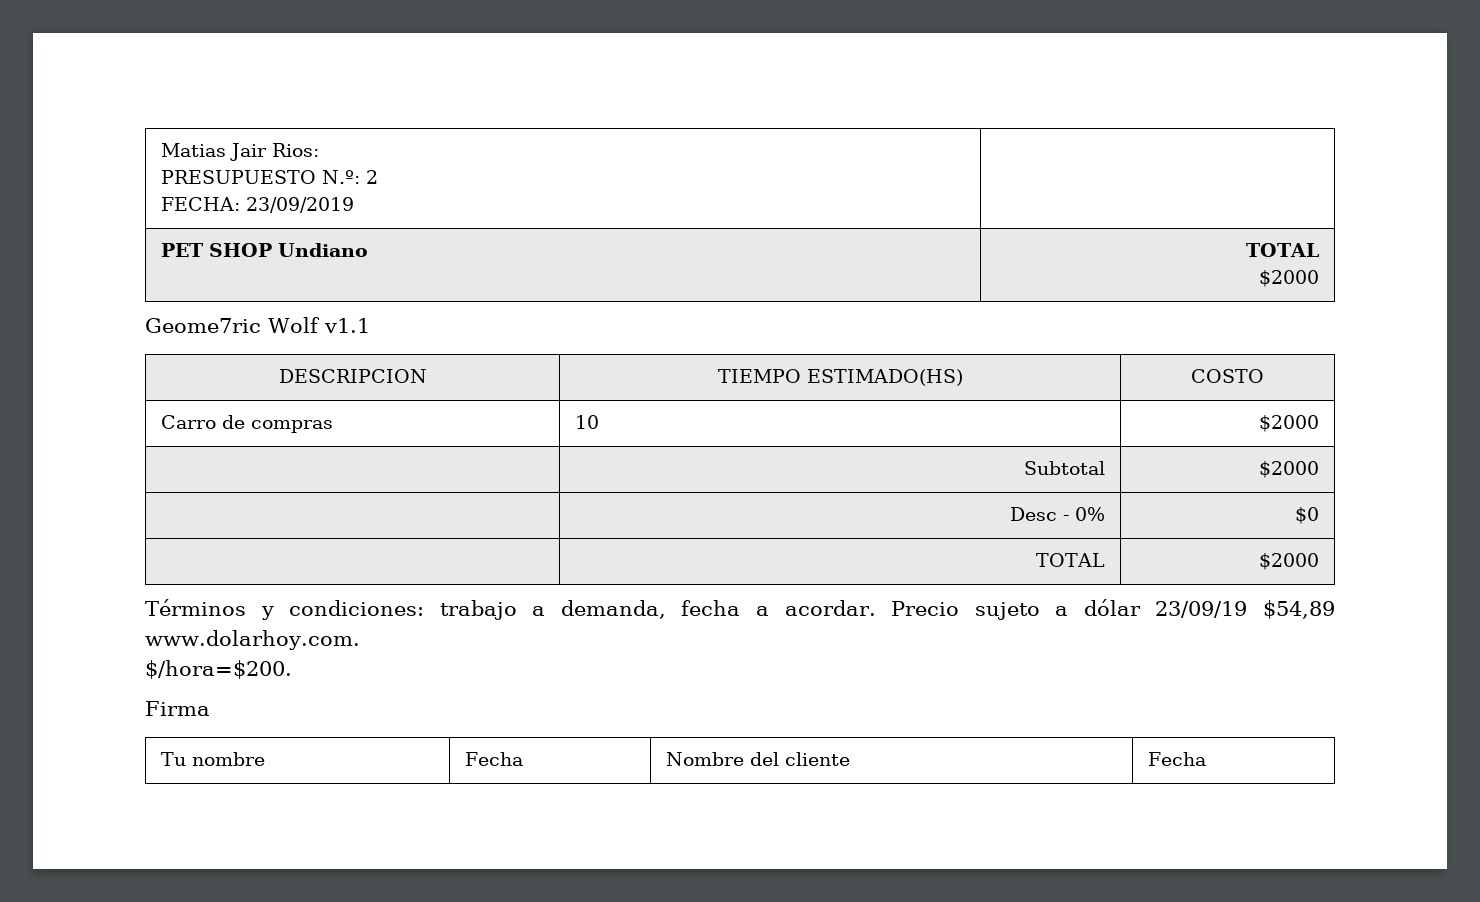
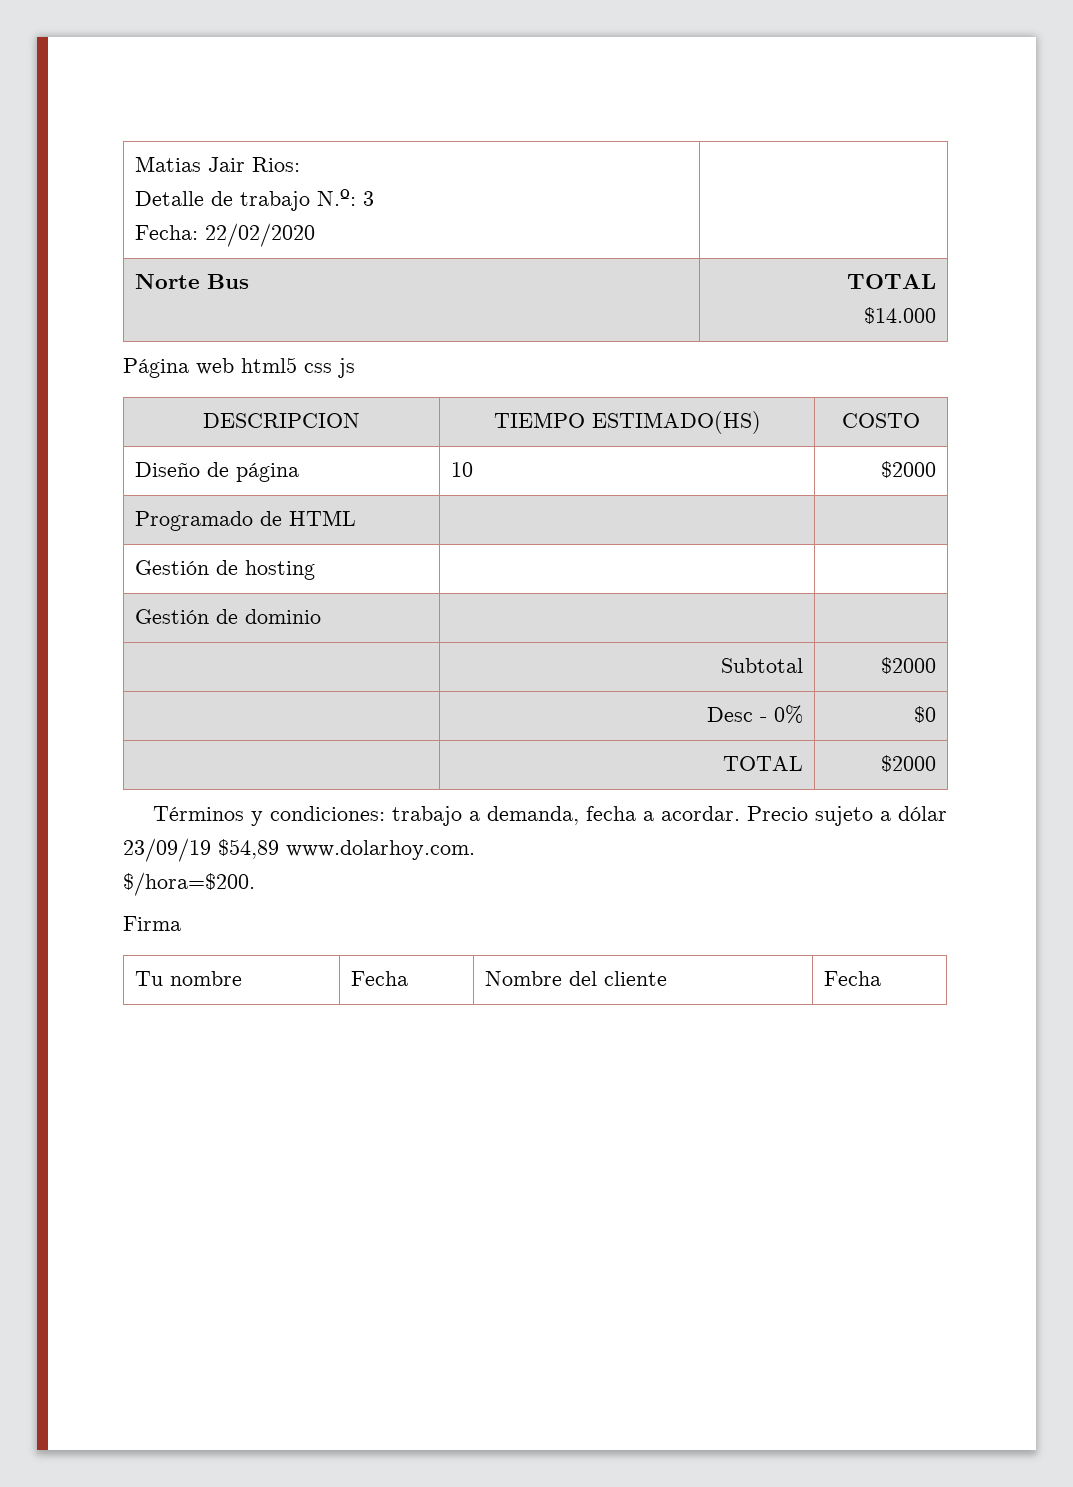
[161,170,379,184] [161,197,355,213] [161,243,369,257] [1245,243,1319,257] [1258,270,1319,287] [145,317,370,333] PRESUPUESTO N.º: 2 // FECHA: 23/09/2019 | // PET SHOP Undiano | TOTAL // $2000 // Geome7ric Wolf v1.1 -> [135,189,375,211] [135,223,316,247] [135,274,250,289] [846,274,936,289] [863,307,936,324] [123,357,355,378] Detalle de trabajo N.º: 3 // Fecha: 22/02/2020 | // Norte Bus | TOTAL // $14.000 // Página web html5 css js
[161,415,334,433] Carro de compras -> [135,462,300,482] Diseño de página
(1319, 423) none -> [135,510,357,531] [135,560,316,580] [135,609,322,624] // Programado de HTML | | // Gestión de hosting | | // Gestión de dominio | |

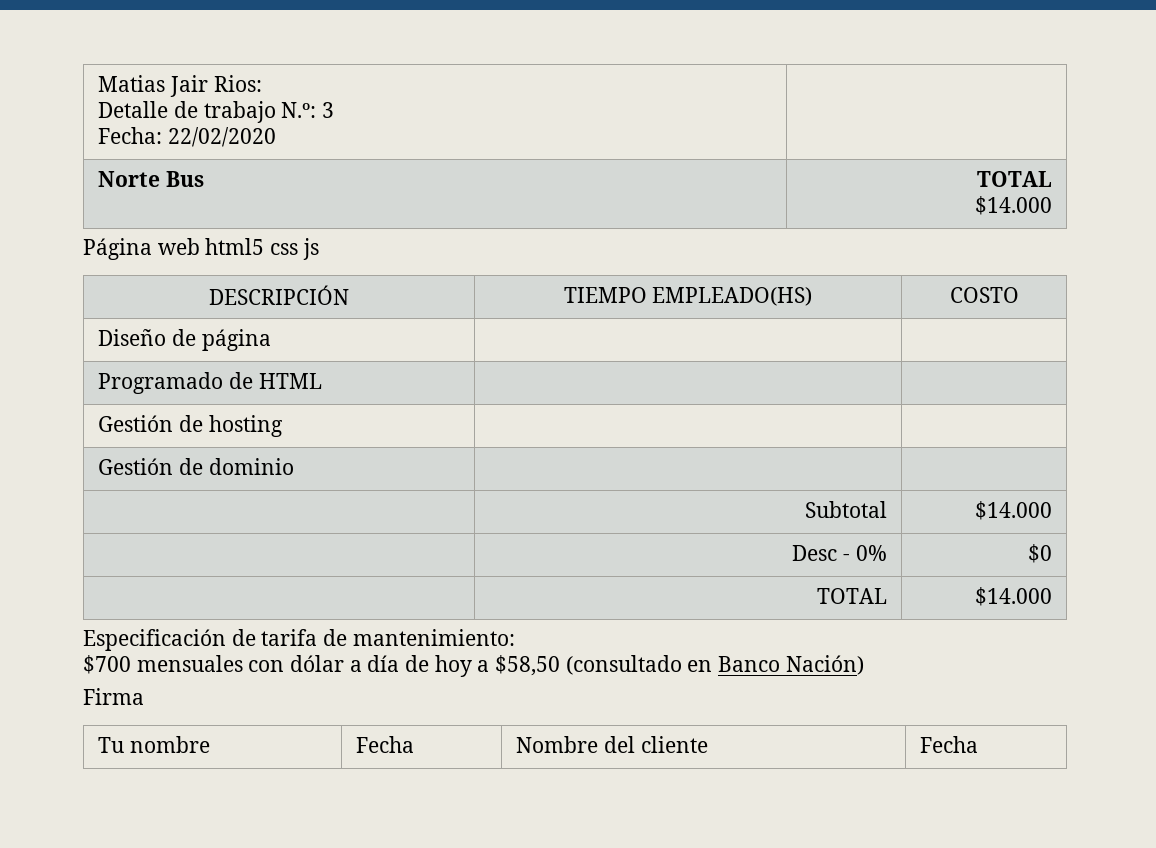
[203,413,360,428] DESCRIPCION -> [209,285,349,305] DESCRIPCIÓN
[591,411,761,434] ESTIMADO(HS) -> [652,287,813,306] EMPLEADO(HS)
[451,462,474,477] [880,461,936,478] 10 | $2000 -> (271, 340) |
[880,657,936,674] $2000 -> [974,501,1052,520] $14.000
[880,755,936,772] [152,806,947,826] [123,838,475,862] [123,872,255,896] $2000 // Términos y condiciones: trabajo a demanda, fecha a acordar. Precio sujeto a dólar 23/09/19 $54,89 www.dolarhoy.com. // $/hora=$200. -> [974,587,1052,606] [83,629,515,651] [83,655,864,677] $14.000 // Especificación de tarifa de mantenimiento: // $700 mensuales con dólar a día de hoy a $58,50 (consultado en Banco Nación)

